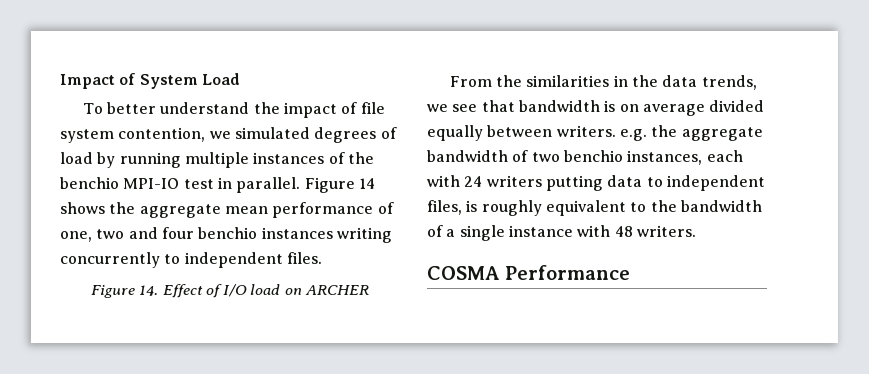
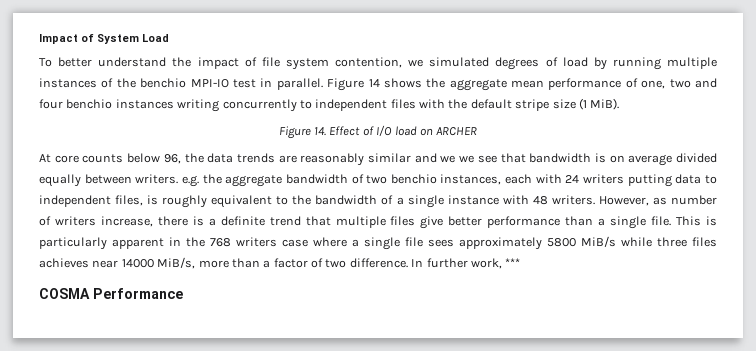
[286,252,322,264] files. -> [390,98,620,111] files with the default stripe size (1 MiB).
[449,75,757,90] From the similarities in the data trends, -> [39,153,456,166] At core counts below 96, the data trends are reasonably similar and we
(696, 231) none -> [598,195,717,206] [39,216,717,229] [39,236,717,250] [39,257,521,269] However, as number of writers increase, there is a definite trend that multiple files give better performance than a single file. This is particularly apparent in the 768 writers case where a single file sees approximately 5800 MiB/s while three files achieves near 14000 MiB/s, more than a factor of two difference. In further work, ***

